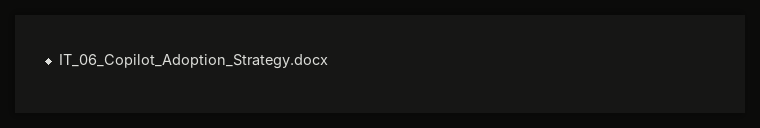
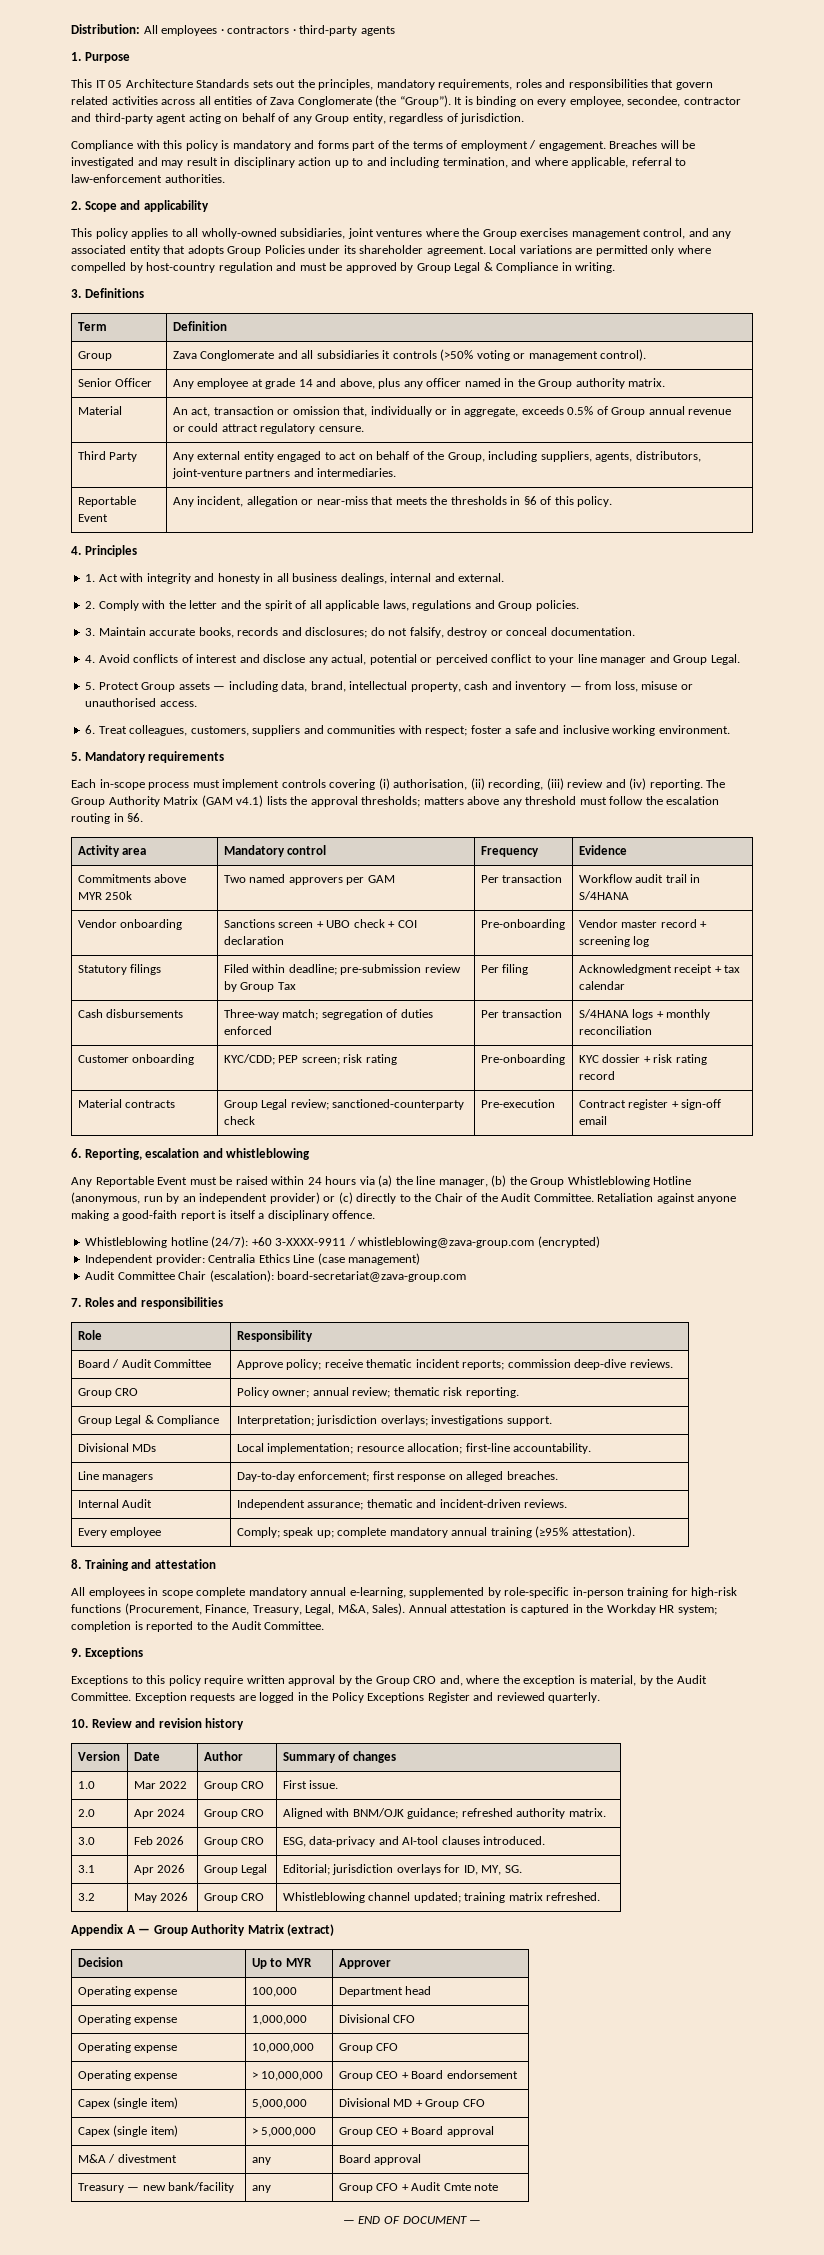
[58,54,328,69] IT_06_Copilot_Adoption_Strategy.docx -> [71,24,395,36] [71,52,130,63] [71,79,713,90] [71,95,741,107] [71,113,525,124] [71,140,696,151] [71,157,687,168] [71,174,225,183] [71,200,209,212] [71,228,732,239] [71,245,711,256] [71,262,616,273] [71,288,144,298] [77,322,107,331] [172,321,227,331] [77,351,112,361] [172,349,647,361] [77,378,153,387] [172,378,666,389] [77,406,122,415] [172,406,732,417] [172,423,364,434] [77,451,138,462] [172,451,701,462] [171,468,397,479] [77,496,136,507] [77,514,108,522] [172,496,613,507] [71,545,137,557] [85,573,505,584] [85,600,579,611] [85,627,635,638] [85,654,740,665] [85,681,693,692] [85,698,197,707] [85,725,730,736] [71,751,225,763] [71,778,726,790] [71,795,720,807] [71,813,144,824] [77,845,147,857] [223,845,327,857] [480,846,539,857] [578,845,627,855] [77,874,187,883] [77,891,133,900] [223,874,395,885] [480,874,563,883] [578,874,701,883] [578,891,629,900] [77,919,183,930] [223,919,417,928] [223,936,284,945] [480,919,565,930] [578,919,708,928] [578,936,650,947] [77,964,162,975] [223,964,461,975] [223,981,296,992] [480,964,529,975] [578,964,741,975] [578,981,625,990] [77,1009,184,1018] [223,1009,433,1020] [223,1026,272,1035] [480,1009,563,1018] [578,1009,711,1020] [578,1026,652,1035] [77,1054,195,1065] [223,1054,397,1065] [480,1054,565,1065] [578,1054,707,1065] [578,1071,615,1080] [77,1099,176,1108] [223,1099,465,1110] [223,1116,255,1125] [480,1099,555,1108] [578,1099,722,1110] [578,1116,607,1125] [71,1148,311,1160] [71,1175,692,1187] [71,1192,737,1204] [71,1210,376,1221] [85,1236,600,1248] [85,1253,421,1265] [85,1270,467,1282] [71,1297,223,1309] [77,1330,102,1340] [236,1330,313,1342] [77,1359,212,1368] [236,1359,673,1370] [77,1388,139,1398] [236,1387,519,1398] [77,1415,220,1426] [236,1415,552,1426] [77,1443,157,1452] [236,1443,592,1454] [77,1471,154,1482] [236,1471,558,1482] [77,1499,153,1508] [236,1499,568,1510] [77,1527,162,1538] [236,1526,635,1538] [71,1559,216,1571] [71,1587,738,1598] [71,1603,717,1615] [71,1621,325,1632] [71,1647,143,1659] [71,1675,707,1686] [71,1692,601,1703] [71,1718,245,1730] [77,1751,120,1761] [133,1752,160,1761] [203,1751,243,1761] [282,1751,396,1763] [77,1781,95,1789] [133,1781,188,1789] [203,1781,265,1791] [282,1780,339,1789] [77,1809,95,1817] [133,1809,186,1819] [203,1809,265,1819] [282,1808,606,1819] [77,1837,95,1845] [133,1836,185,1845] [203,1837,265,1847] [282,1836,546,1847] [77,1865,95,1873] [133,1864,186,1875] [203,1864,268,1875] [282,1864,522,1875] [77,1893,95,1901] [133,1892,189,1903] [203,1893,265,1903] [282,1892,601,1903] [71,1924,335,1936] [77,1957,123,1967] [251,1958,312,1969] [338,1958,391,1969] [77,1986,178,1997] [251,1987,297,1997] [338,1986,432,1997] [77,2014,178,2025] [251,2015,307,2025] [338,2014,416,2023] [77,2042,178,2053] [251,2043,314,2053] [338,2043,399,2053] [77,2070,178,2081] [251,2071,324,2081] [338,2070,518,2081] [77,2097,178,2109] [251,2099,307,2109] [338,2098,485,2109] [77,2125,178,2137] [251,2127,317,2137] [338,2126,494,2137] [77,2154,177,2163] [251,2157,271,2165] [338,2154,422,2165] [77,2182,235,2193] [251,2185,271,2193] [338,2182,499,2193] [342,2216,482,2224] Distribution: All employees · contractors · third-party agents // 1. Purpose // This IT 05 Architecture Standards sets out the principles, mandatory requirements, roles and responsibilities that govern related activities across all entities of Zava Conglomerate (the “Group”). It is binding on every employee, secondee, contractor and third-party agent acting on behalf of any Group entity, regardless of jurisdiction. // Compliance with this policy is mandatory and forms part of the terms of employment / engagement. Breaches will be investigated and may result in disciplinary action up to and including termination, and where applicable, referral to law-enforcement authorities. // 2. Scope and applicability // This policy applies to all wholly-owned subsidiaries, joint ventures where the Group exercises management control, and any associated entity that adopts Group Policies under its shareholder agreement. Local variations are permitted only where compelled by host-country regulation and must be approved by Group Legal & Compliance in writing. // 3. Definitions // Term | Definition // Group | Zava Conglomerate and all subsidiaries it controls (>50% voting or management control). // Senior Officer | Any employee at grade 14 and above, plus any officer named in the Group authority matrix. // Material | An act, transaction or omission that, individually or in aggregate, exceeds 0.5% of Group annual revenue or could attract regulatory censure. // Third Party | Any external entity engaged to act on behalf of the Group, including suppliers, agents, distributors, joint-venture partners and intermediaries. // Reportable Event | Any incident, allegation or near-miss that meets the thresholds in §6 of this policy. // 4. Principles // 1. Act with integrity and honesty in all business dealings, internal and external. // 2. Comply with the letter and the spirit of all applicable laws, regulations and Group policies. // 3. Maintain accurate books, records and disclosures; do not falsify, destroy or conceal documentation. // 4. Avoid conflicts of interest and disclose any actual, potential or perceived conflict to your line manager and Group Legal. // 5. Protect Group assets — including data, brand, intellectual property, cash and inventory — from loss, misuse or unauthorised access. // 6. Treat colleagues, customers, suppliers and communities with respect; foster a safe and inclusive working environment. // 5. Mandatory requirements // Each in-scope process must implement controls covering (i) authorisation, (ii) recording, (iii) review and (iv) reporting. The Group Authority Matrix (GAM v4.1) lists the approval thresholds; matters above any threshold must follow the escalation routing in §6. // Activity area | Mandatory control | Frequency | Evidence // Commitments above MYR 250k | Two named approvers per GAM | Per transaction | Workflow audit trail in S/4HANA // Vendor onboarding | Sanctions screen + UBO check + COI declaration | Pre-onboarding | Vendor master record + screening log // Statutory filings | Filed within deadline; pre-submission review by Group Tax | Per filing | Acknowledgment receipt + tax calendar // Cash disbursements | Three-way match; segregation of duties enforced | Per transaction | S/4HANA logs + monthly reconciliation // Customer onboarding | KYC/CDD; PEP screen; risk rating | Pre-onboarding | KYC dossier + risk rating record // Material contracts | Group Legal review; sanctioned-counterparty check | Pre-execution | Contract register + sign-off email // 6. Reporting, escalation and whistleblowing // Any Reportable Event must be raised within 24 hours via (a) the line manager, (b) the Group Whistleblowing Hotline (anonymous, run by an independent provider) or (c) directly to the Chair of the Audit Committee. Retaliation against anyone making a good-faith report is itself a disciplinary offence. // Whistleblowing hotline (24/7): +60 3-XXXX-9911 / whistleblowing@zava-group.com (encrypted) // Independent provider: Centralia Ethics Line (case management) // Audit Committee Chair (escalation): board-secretariat@zava-group.com // 7. Roles and responsibilities // Role | Responsibility // Board / Audit Committee | Approve policy; receive thematic incident reports; commission deep-dive reviews. // Group CRO | Policy owner; annual review; thematic risk reporting. // Group Legal & Compliance | Interpretation; jurisdiction overlays; investigations support. // Divisional MDs | Local implementation; resource allocation; first-line accountability. // Line managers | Day-to-day enforcement; first response on alleged breaches. // Internal Audit | Independent assurance; thematic and incident-driven reviews. // Every employee | Comply; speak up; complete mandatory annual training (≥95% attestation). // 8. Training and attestation // All employees in scope complete mandatory annual e-learning, supplemented by role-specific in-person training for high-risk functions (Procurement, Finance, Treasury, Legal, M&A, Sales). Annual attestation is captured in the Workday HR system; completion is reported to the Audit Committee. // 9. Exceptions // Exceptions to this policy require written approval by the Group CRO and, where the exception is material, by the Audit Committee. Exception requests are logged in the Policy Exceptions Register and reviewed quarterly. // 10. Review and revision history // Version | Date | Author | Summary of changes // 1.0 | Mar 2022 | Group CRO | First issue. // 2.0 | Apr 2024 | Group CRO | Aligned with BNM/OJK guidance; refreshed authority matrix. // 3.0 | Feb 2026 | Group CRO | ESG, data-privacy and AI-tool clauses introduced. // 3.1 | Apr 2026 | Group Legal | Editorial; jurisdiction overlays for ID, MY, SG. // 3.2 | May 2026 | Group CRO | Whistleblowing channel updated; training matrix refreshed. // Appendix A — Group Authority Matrix (extract) // Decision | Up to MYR | Approver // Operating expense | 100,000 | Department head // Operating expense | 1,000,000 | Divisional CFO // Operating expense | 10,000,000 | Group CFO // Operating expense | > 10,000,000 | Group CEO + Board endorsement // Capex (single item) | 5,000,000 | Divisional MD + Group CFO // Capex (single item) | > 5,000,000 | Group CEO + Board approval // M&A / divestment | any | Board approval // Treasury — new bank/facility | any | Group CFO + Audit Cmte note // — END OF DOCUMENT —

